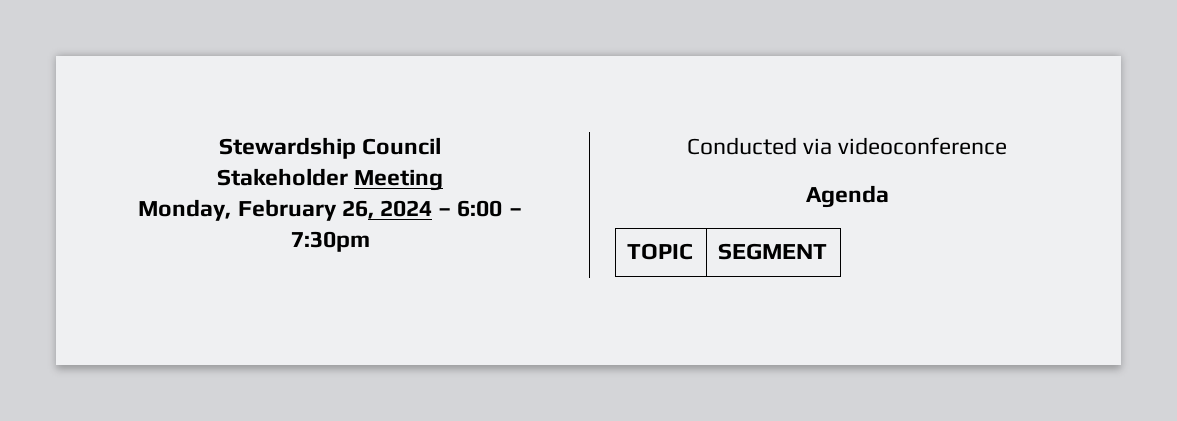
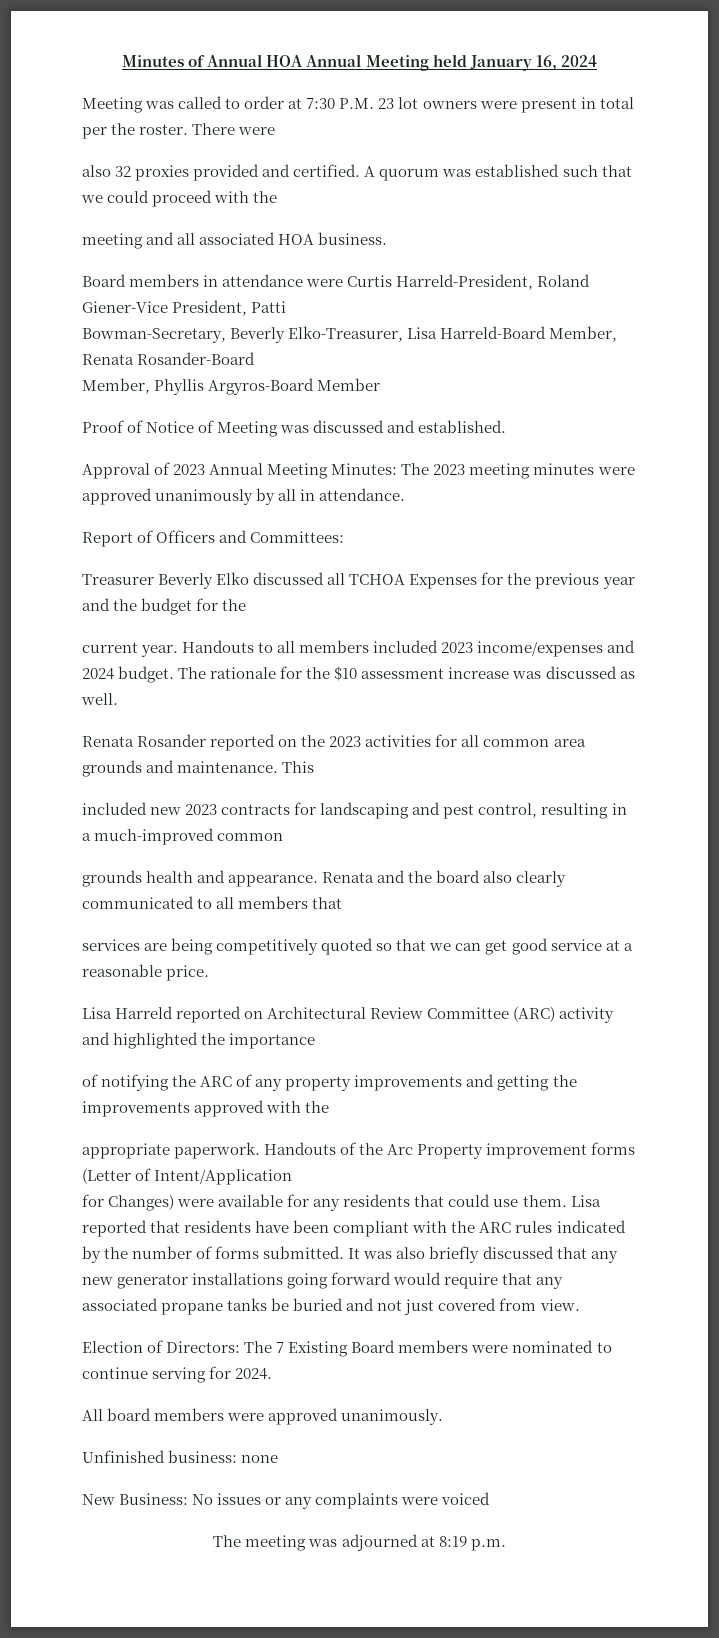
[218,137,442,159] [216,168,444,191] [138,199,522,221] [290,231,370,252] [686,137,1008,155] [805,185,889,208] [627,243,694,260] [718,243,828,260] Stewardship Council // Stakeholder Meeting // Monday, February 26, 2024 – 6:00 – 7:30pm // Conducted via videoconference // Agenda // TOPIC | SEGMENT -> [122,54,597,71] [82,96,634,113] [82,123,276,139] [82,164,632,181] [81,190,278,207] [82,232,388,249] [82,274,591,290] [82,300,287,316] [82,326,618,343] [82,352,256,365] [82,378,381,395] [82,420,507,437] [82,462,635,479] [82,488,406,505] [82,530,345,547] [82,572,635,589] [82,598,247,615] [82,640,636,657] [82,666,635,683] [81,693,118,705] [82,734,586,751] [82,760,315,777] [82,802,627,819] [82,828,284,845] [82,870,567,887] [82,896,343,909] [82,938,633,955] [82,964,210,981] [82,1006,615,1023] [82,1032,316,1049] [82,1074,577,1091] [82,1100,330,1117] [82,1142,636,1159] [82,1168,293,1185] [82,1194,601,1211] [82,1220,626,1237] [82,1246,618,1263] [82,1272,564,1289] [82,1298,580,1315] [82,1340,612,1357] [82,1366,273,1383] [82,1408,444,1425] [82,1450,279,1463] [82,1492,491,1509] [213,1534,506,1551] Minutes of Annual HOA Annual Meeting held January 16, 2024 // Meeting was called to order at 7:30 P.M. 23 lot owners were present in total per the roster. There were // also 32 proxies provided and certified. A quorum was established such that we could proceed with the // meeting and all associated HOA business. // Board members in attendance were Curtis Harreld-President, Roland Giener-Vice President, Patti // Bowman-Secretary, Beverly Elko-Treasurer, Lisa Harreld-Board Member, Renata Rosander-Board // Member, Phyllis Argyros-Board Member // Proof of Notice of Meeting was discussed and established. // Approval of 2023 Annual Meeting Minutes: The 2023 meeting minutes were approved unanimously by all in attendance. // Report of Officers and Committees: // Treasurer Beverly Elko discussed all TCHOA Expenses for the previous year and the budget for the // current year. Handouts to all members included 2023 income/expenses and 2024 budget. The rationale for the $10 assessment increase was discussed as well. // Renata Rosander reported on the 2023 activities for all common area grounds and maintenance. This // included new 2023 contracts for landscaping and pest control, resulting in a much-improved common // grounds health and appearance. Renata and the board also clearly communicated to all members that // services are being competitively quoted so that we can get good service at a reasonable price. // Lisa Harreld reported on Architectural Review Committee (ARC) activity and highlighted the importance // of notifying the ARC of any property improvements and getting the improvements approved with the // appropriate paperwork. Handouts of the Arc Property improvement forms (Letter of Intent/Application // for Changes) were available for any residents that could use them. Lisa reported that residents have been compliant with the ARC rules indicated by the number of forms submitted. It was also briefly discussed that any new generator installations going forward would require that any associated propane tanks be buried and not just covered from view. // Election of Directors: The 7 Existing Board members were nominated to continue serving for 2024. // All board members were approved unanimously. // Unfinished business: none // New Business: No issues or any complaints were voiced // The meeting was adjourned at 8:19 p.m.

